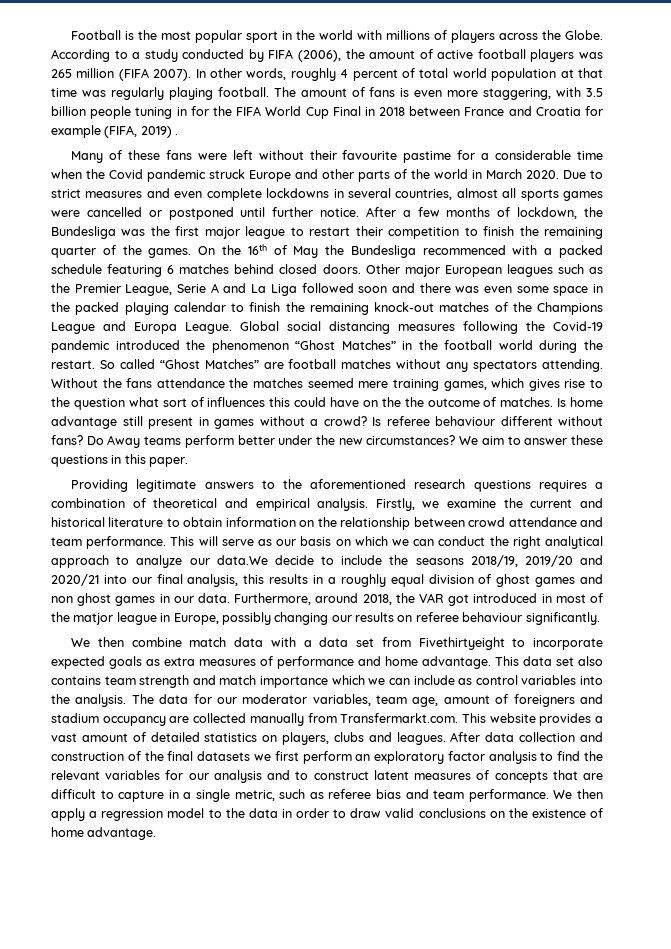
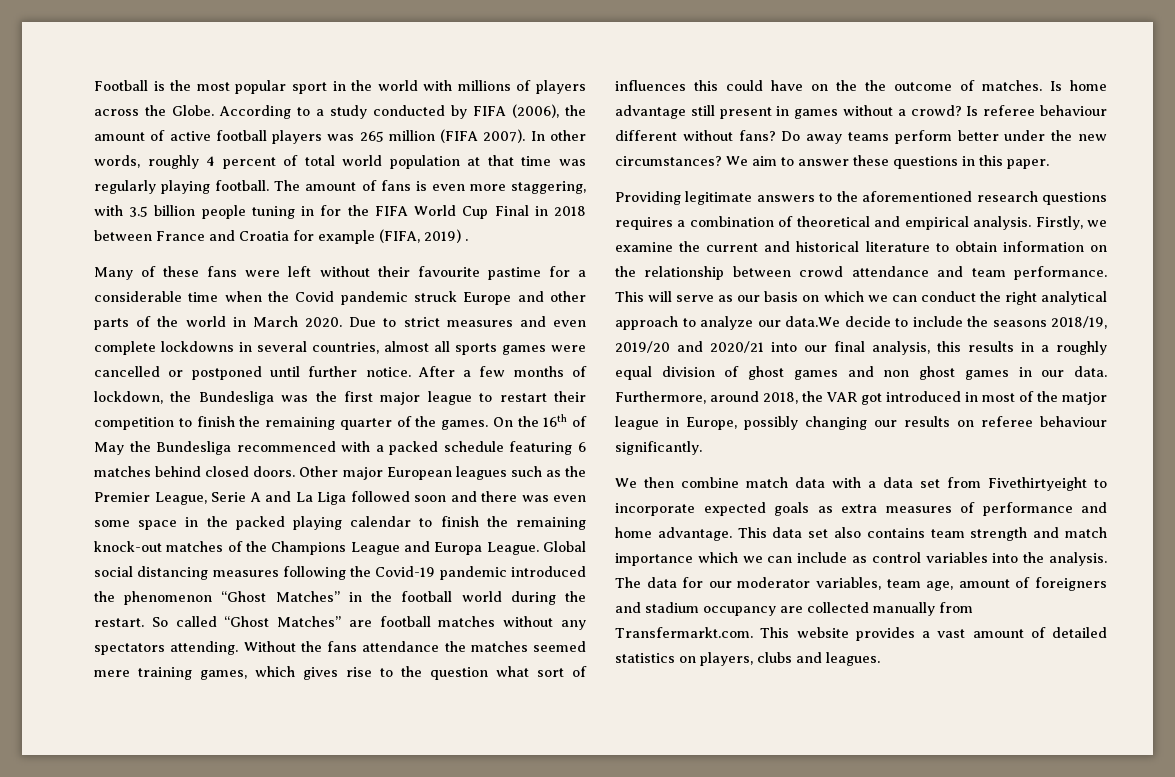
[107,435,141,448] Away -> [806,134,843,144] away
[450,732,603,742] [51,751,603,764] [51,770,603,783] [51,789,604,802] [51,808,603,821] [51,827,157,840] After data collection and construction of the final datasets we first perform an exploratory factor analysis to find the relevant variables for our analysis and to construct latent measures of concepts that are difficult to capture in a single metric, such as referee bias and team performance. We then apply a regression model to the data in order to draw valid conclusions on the existence of home advantage. -> (880, 659) none

